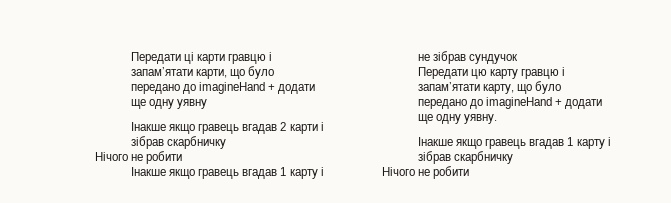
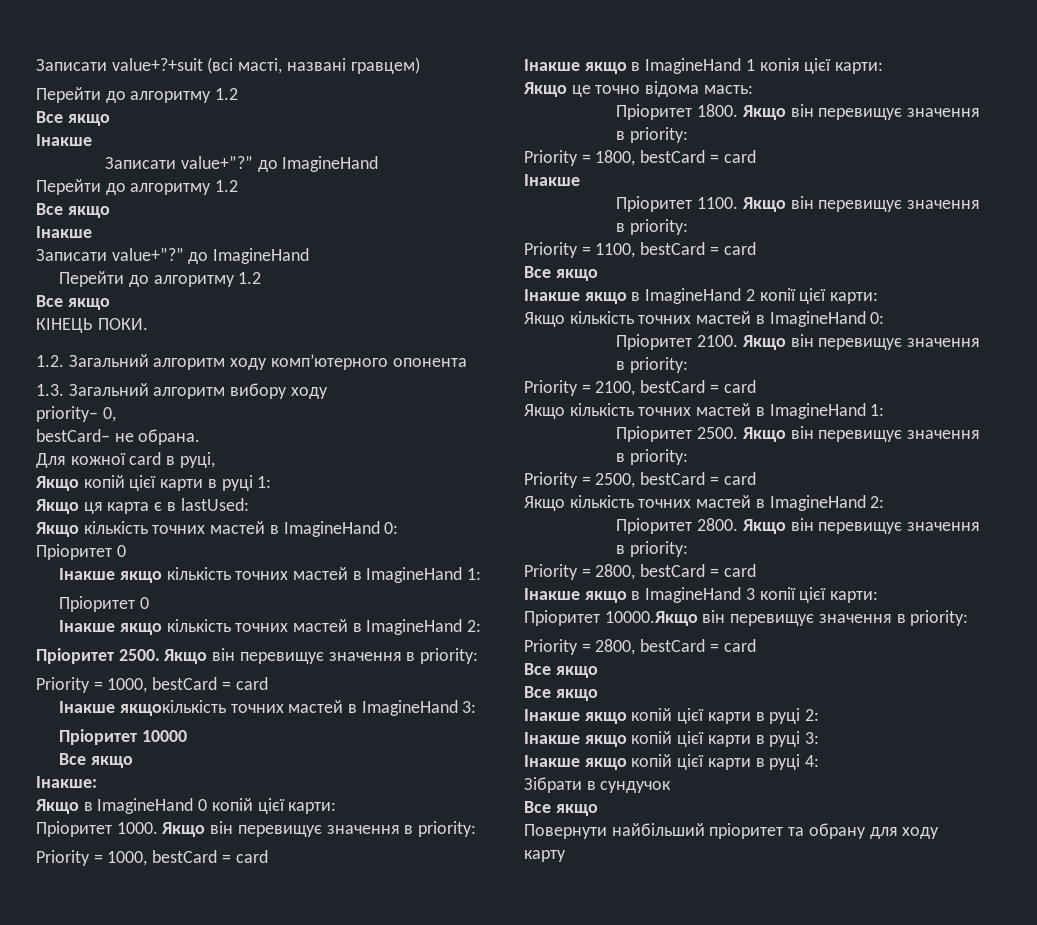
[131,52,273,64] [131,66,275,79] [131,82,316,94] [131,99,208,109] [131,122,324,134] [131,136,227,149] [95,151,183,164] [131,167,324,179] [418,51,519,64] [418,67,566,79] [418,81,562,94] [418,97,603,109] [418,114,498,124] [418,137,611,149] [418,151,514,164] [382,166,470,179] Передати ці карти гравцю і запам’ятати карти, що було передано до imagineHand + додати ще одну уявну // Інакше якщо гравець вгадав 2 карти і зібрав скарбничку // Нічого не робити // Інакше якщо гравець вгадав 1 карту і не зібрав сундучок // Передати цю карту гравцю і запам’ятати карту, що було передано до imagineHand + додати ще одну уявну. // Інакше якщо гравець вгадав 1 карту і зібрав скарбничку // Нічого не робити -> [36,57,420,74] [36,87,239,103] [36,111,110,126] [36,134,92,146] [105,155,379,172] [36,179,239,195] [36,203,110,218] [36,226,92,238] [36,247,310,264] [59,271,262,287] [36,295,110,310] [36,318,148,333] [36,354,467,370] [36,383,328,399] [36,406,116,422] [36,429,201,445] [36,452,215,468] [35,475,272,491] [35,498,249,514] [35,521,399,537] [36,544,126,560] [59,567,482,583] [59,596,149,612] [59,619,482,635] [36,648,479,664] [36,677,268,693] [59,700,477,716] [59,729,187,745] [59,753,133,768] [36,776,97,788] [35,798,337,814] [36,821,477,837] [36,850,268,866] [524,58,884,74] [523,81,753,97] [616,104,980,120] [616,127,689,143] [524,150,756,166] [524,174,580,186] [616,196,980,212] [616,219,689,235] [524,242,756,258] [524,266,598,281] [524,288,879,304] [524,311,885,327] [616,334,980,350] [616,357,689,373] [524,380,756,396] [524,403,885,419] [616,426,980,442] [616,449,689,465] [524,472,756,488] [524,495,885,511] [616,518,980,534] [616,541,689,557] [524,564,756,580] [524,587,879,603] [524,610,969,626] [524,639,756,655] [524,663,598,678] [524,686,598,701] [524,708,820,724] [524,731,820,747] [524,754,820,770] [524,777,672,793] [524,801,598,816] [524,823,940,839] [524,850,566,862] Записати value+?+suit (всі масті, названі гравцем) // Перейти до алгоритму 1.2 // Все якщо // Інакше // Записати value+”?” до ImagineHand // Перейти до алгоритму 1.2 // Все якщо // Інакше // Записати value+”?” до ImagineHand // Перейти до алгоритму 1.2 // Все якщо // КІНЕЦЬ ПОКИ. // 1.2. Загальний алгоритм ходу комп’ютерного опонента // 1.3. Загальний алгоритм вибору ходу // priority– 0, // bestCard– не обрана. // Для кожної card в руці, // Якщо копій цієї карти в руці 1: // Якщо ця карта є в lastUsed: // Якщо кількість точних мастей в ImagineHand 0: // Пріоритет 0 // Інакше якщо кількість точних мастей в ImagineHand 1: // Пріоритет 0 // Інакше якщо кількість точних мастей в ImagineHand 2: // Пріоритет 2500. Якщо він перевищує значення в priority: // Priority = 1000, bestCard = card // Інакше якщокількість точних мастей в ImagineHand 3: // Пріоритет 10000 // Все якщо // Інакше: // Якщо в ImagineHand 0 копій цієї карти: // Пріоритет 1000. Якщо він перевищує значення в priority: // Priority = 1000, bestCard = card // Інакше якщо в ImagineHand 1 копія цієї карти: // Якщо це точно відома масть: // Пріоритет 1800. Якщо він перевищує значення в priority: // Priority = 1800, bestCard = card // Інакше // Пріоритет 1100. Якщо він перевищує значення в priority: // Priority = 1100, bestCard = card // Все якщо // Інакше якщо в ImagineHand 2 копії цієї карти: // Якщо кількість точних мастей в ImagineHand 0: // Пріоритет 2100. Якщо він перевищує значення в priority: // Priority = 2100, bestCard = card // Якщо кількість точних мастей в ImagineHand 1: // Пріоритет 2500. Якщо він перевищує значення в priority: // Priority = 2500, bestCard = card // Якщо кількість точних мастей в ImagineHand 2: // Пріоритет 2800. Якщо він перевищує значення в priority: // Priority = 2800, bestCard = card // Інакше якщо в ImagineHand 3 копії цієї карти: // Пріоритет 10000.Якщо він перевищує значення в priority: // Priority = 2800, bestCard = card // Все якщо // Все якщо // Інакше якщо копій цієї карти в руці 2: // Інакше якщо копій цієї карти в руці 3: // Інакше якщо копій цієї карти в руці 4: // Зібрати в сундучок // Все якщо // Повернути найбільший пріоритет та обрану для ходу карту

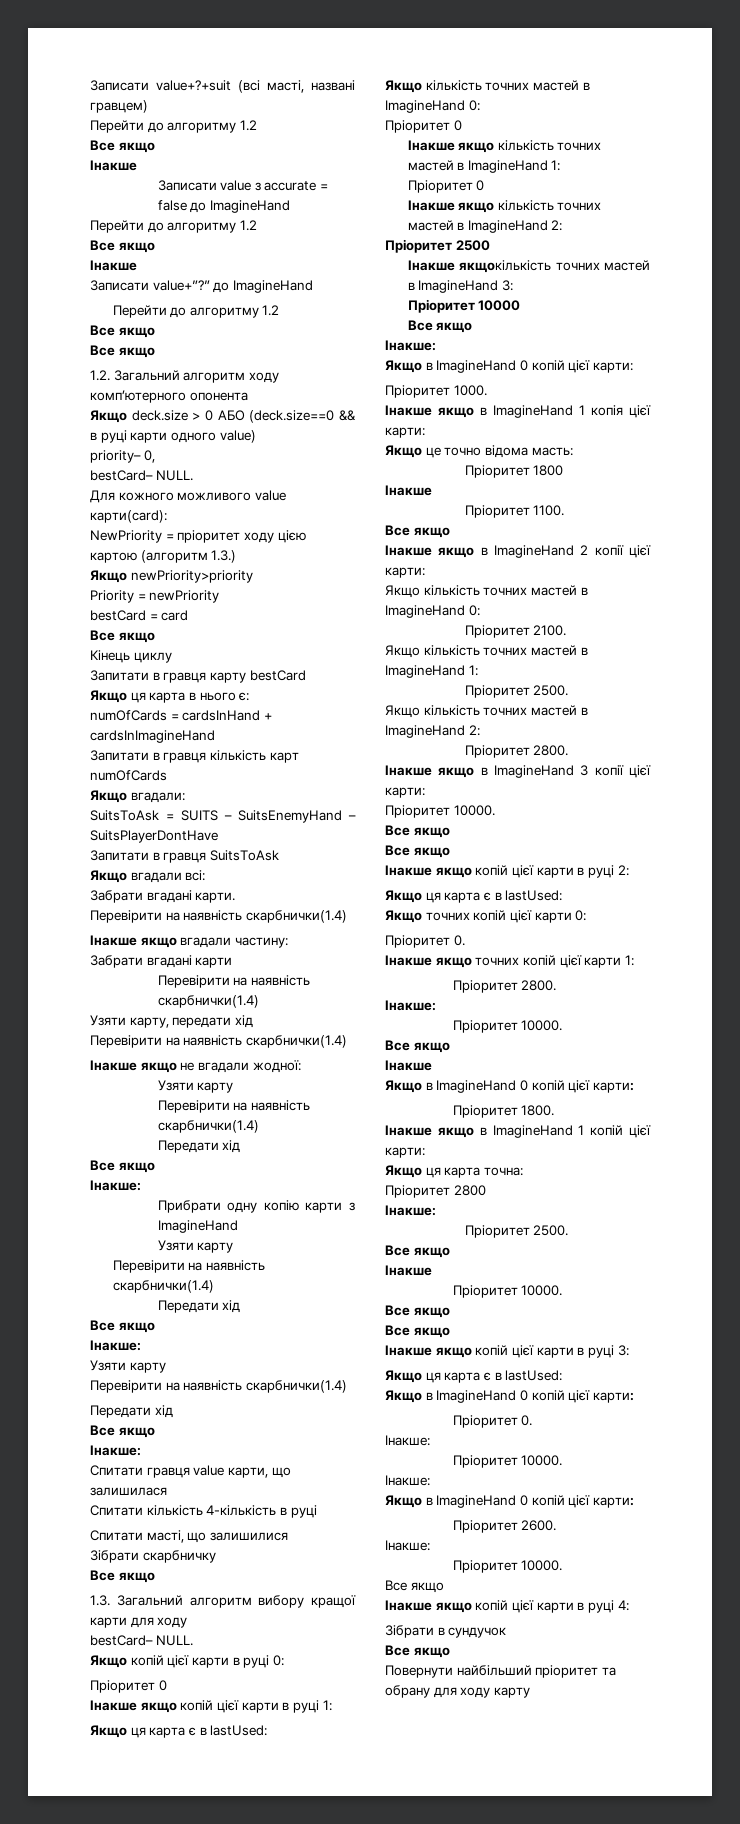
[180,155,253,169] value+”?” -> [220,180,329,191] [157,200,187,211] value з accurate = false
[36,318,148,333] КІНЕЦЬ ПОКИ. -> [90,345,155,358] Все якщо
[36,383,328,399] 1.3. Загальний алгоритм вибору ходу -> [90,410,356,423] [90,430,256,443] Якщо deck.size > 0 АБО (deck.size==0 && в руці карти одного value)
[114,429,201,445] не обрана. -> [155,470,193,481] NULL.
[70,452,215,468] [35,476,79,491] кожної card в руці, // Якщо -> [118,490,286,501] [90,510,167,523] [90,530,306,543] [90,550,237,563] [90,570,253,583] [90,590,220,603] [90,610,189,621] [90,630,155,643] [90,650,172,663] [90,670,306,683] [90,690,250,703] [90,710,272,721] [90,730,215,743] [90,750,299,763] [90,770,167,781] [90,790,185,803] [90,810,356,823] [90,830,218,843] [90,850,279,863] [90,870,206,883] [90,890,236,903] [90,910,347,923] [90,935,288,948] [90,955,233,968] [157,975,310,988] [157,995,259,1008] [90,1015,253,1028] [90,1035,347,1048] [90,1060,301,1073] [157,1080,234,1093] [157,1100,310,1113] [157,1120,259,1133] [157,1140,241,1153] [90,1160,155,1173] [90,1180,141,1191] [157,1200,355,1213] [157,1220,238,1233] [157,1240,234,1253] [112,1260,265,1273] [112,1280,214,1293] [157,1300,241,1313] [90,1320,155,1333] [90,1340,141,1351] [90,1360,166,1373] [90,1380,347,1393] [90,1405,173,1418] [90,1425,155,1438] [90,1445,141,1456] [90,1465,291,1478] [90,1487,167,1496] [90,1505,317,1518] [90,1530,288,1543] [90,1550,216,1563] [90,1570,155,1583] [90,1595,356,1608] [90,1617,188,1628] [90,1635,193,1646] [90,1655,284,1668] [90,1680,167,1693] [90,1700,177,1713] кожного можливого value карти(card): // NewPriority = пріоритет ходу цією картою (алгоритм 1.3.) // Якщо newPriority>priority // Priority = newPriority // bestCard = card // Все якщо // Кінець циклу // Запитати в гравця карту bestCard // Якщо ця карта в нього є: // numOfCards = cardsInHand + cardsInImagineHand // Запитати в гравця кількість карт numOfCards // Якщо вгадали: // SuitsToAsk = SUITS – SuitsEnemyHand – SuitsPlayerDontHave // Запитати в гравця SuitsToAsk // Якщо вгадали всі: // Забрати вгадані карти. // Перевірити на наявність скарбнички(1.4) // Інакше якщо вгадали частину: // Забрати вгадані карти // Перевірити на наявність скарбнички(1.4) // Узяти карту, передати хід // Перевірити на наявність скарбнички(1.4) // Інакше якщо не вгадали жодної: // Узяти карту // Перевірити на наявність скарбнички(1.4) // Передати хід // Все якщо // Інакше: // Прибрати одну копію карти з ImagineHand // Узяти карту // Перевірити на наявність скарбнички(1.4) // Передати хід // Все якщо // Інакше: // Узяти карту // Перевірити на наявність скарбнички(1.4) // Передати хід // Все якщо // Інакше: // Спитати гравця value карти, що залишилася // Спитати кількість 4-кількість в руці // Спитати масті, що залишилися // Зібрати скарбничку // Все якщо // 1.3. Загальний алгоритм вибору кращої карти для ходу // bestCard– NULL. // Якщо копій цієї карти в руці 0: // Пріоритет 0 // Інакше якщо
[118,648,479,664] [36,677,268,693] 2500. Якщо він перевищує значення в priority: // Priority = 1000, bestCard = card -> [455,240,490,251] 2500
[161,821,477,837] [36,850,268,866] Якщо він перевищує значення в priority: // Priority = 1000, bestCard = card -> (487, 390) none
[697,104,980,120] [616,127,689,143] [524,150,756,166] [524,174,580,186] [616,196,980,212] [616,219,689,235] [524,242,756,258] 1800. Якщо він перевищує значення в priority: // Priority = 1800, bestCard = card // Інакше // Пріоритет 1100. Якщо він перевищує значення в priority: // Priority = 1100, bestCard = card -> [533,465,564,476] [385,485,432,496] [464,505,565,518] 1800 // Інакше // Пріоритет 1100.
[741,334,980,350] [616,357,689,373] [524,380,756,396] Якщо він перевищує значення в priority: // Priority = 2100, bestCard = card -> (567, 630) none
[741,426,980,442] [616,449,689,465] [524,472,756,488] Якщо він перевищує значення в priority: // Priority = 2500, bestCard = card -> (569, 690) none
[741,518,980,534] [616,541,689,557] [524,564,756,580] Якщо він перевищує значення в priority: // Priority = 2800, bestCard = card -> (569, 750) none
[604,610,969,626] [524,639,756,655] 10000.Якщо він перевищує значення в priority: // Priority = 2800, bestCard = card -> [453,805,495,816] 10000.
(820, 715) none -> [385,890,563,903] [385,910,587,923] [385,935,465,948] [385,955,634,968] [452,980,557,993] [385,1000,436,1011] [452,1020,563,1033] [385,1040,450,1053] [385,1060,432,1071] [385,1080,634,1093] [452,1105,555,1118] [385,1125,651,1138] [385,1147,425,1158] [385,1165,523,1178] [385,1185,486,1198] [385,1205,436,1216] [464,1225,569,1238] [385,1245,450,1258] [385,1265,432,1276] [452,1285,563,1298] [385,1305,450,1318] [385,1325,450,1338] // Якщо ця карта є в lastUsed: // Якщо точних копій цієї карти 0: // Пріоритет 0. // Інакше якщо точних копій цієї карти 1: // Пріоритет 2800. // Інакше: // Пріоритет 10000. // Все якщо // Інакше // Якщо в ImagineHand 0 копій цієї карти: // Пріоритет 1800. // Інакше якщо в ImagineHand 1 копій цієї карти: // Якщо ця карта точна: // Пріоритет 2800 // Інакше: // Пріоритет 2500. // Все якщо // Інакше // Пріоритет 10000. // Все якщо // Все якщо
(820, 738) none -> [385,1370,563,1383] [385,1390,634,1403] [452,1415,533,1428] [385,1435,430,1446] [452,1455,563,1468] [385,1475,430,1486] [385,1495,634,1508] [452,1520,557,1533] [385,1540,430,1551] [452,1560,563,1573] [385,1580,444,1593] // Якщо ця карта є в lastUsed: // Якщо в ImagineHand 0 копій цієї карти: // Пріоритет 0. // Інакше: // Пріоритет 10000. // Інакше: // Якщо в ImagineHand 0 копій цієї карти: // Пріоритет 2600. // Інакше: // Пріоритет 10000. // Все якщо

